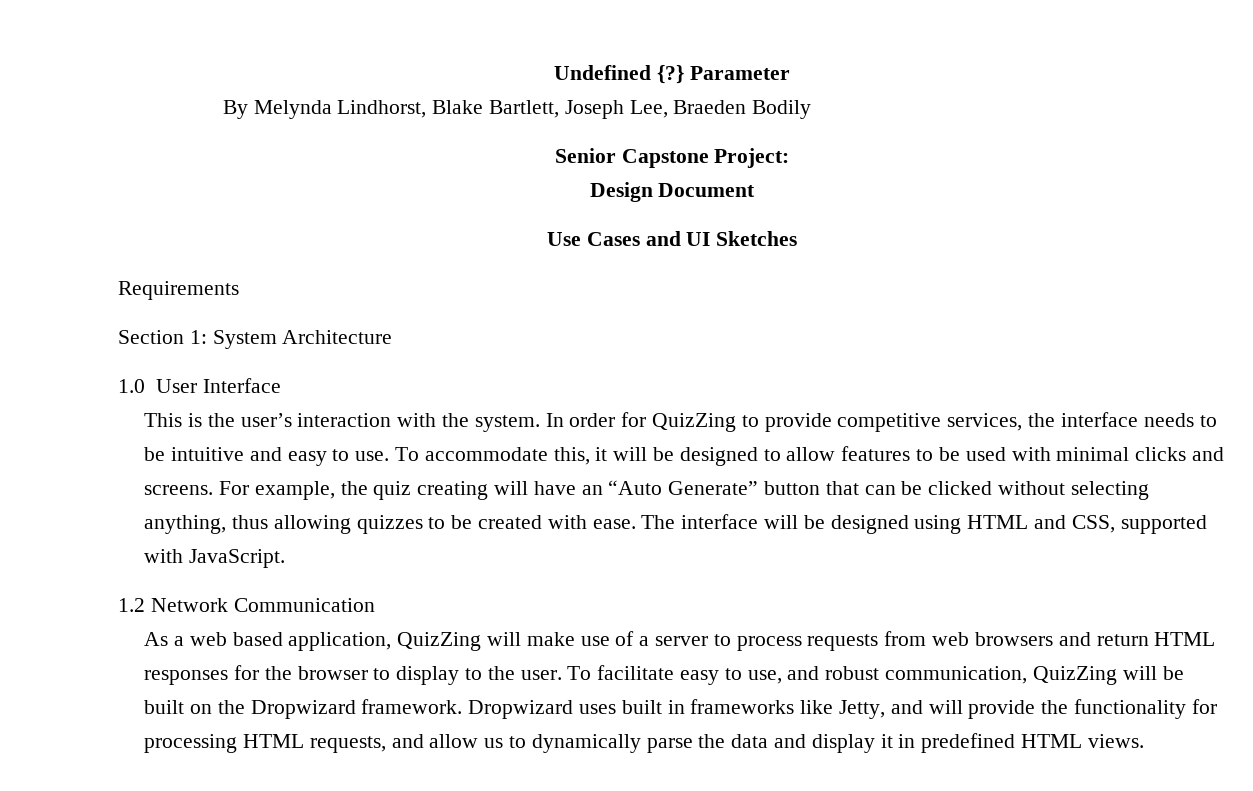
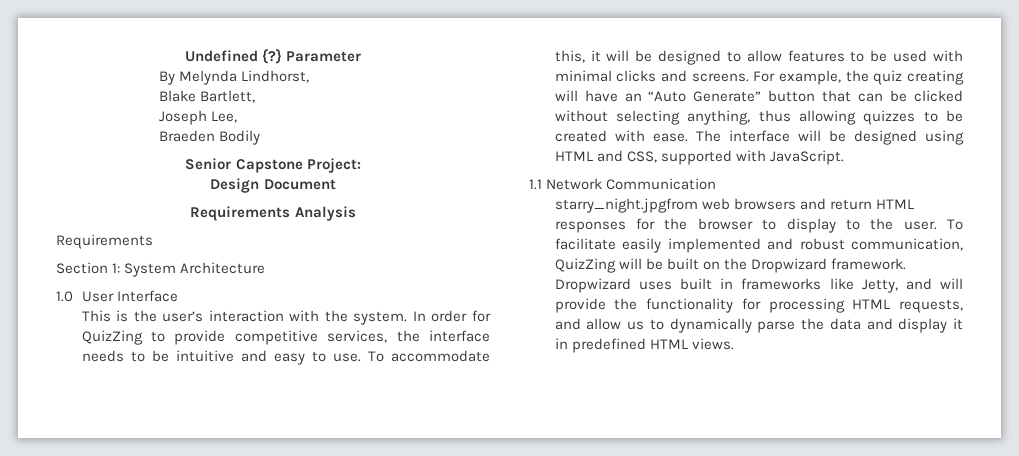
(427, 109) none -> (309, 76) //
(560, 109) none -> (255, 96) //
(668, 109) none -> (237, 117) //
[546,231,798,246] Use Cases and UI Sketches -> [190,206,356,221] Requirements Analysis
[118,598,145,612] 1.2 -> [529,179,542,190] 1.1
[144,631,927,651] As a web based application, QuizZing will make use of a server to process requests from -> [554,198,698,213] starry_night.jpgfrom
[680,668,782,685] easy to use, -> [622,238,761,253] easily implemented

